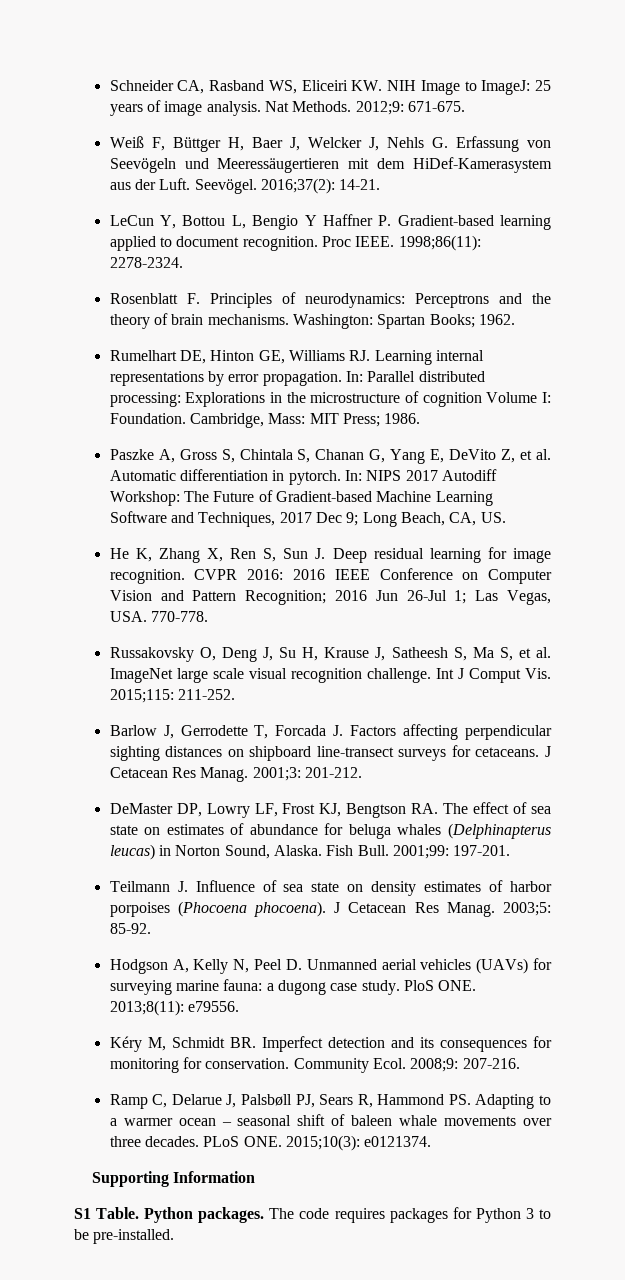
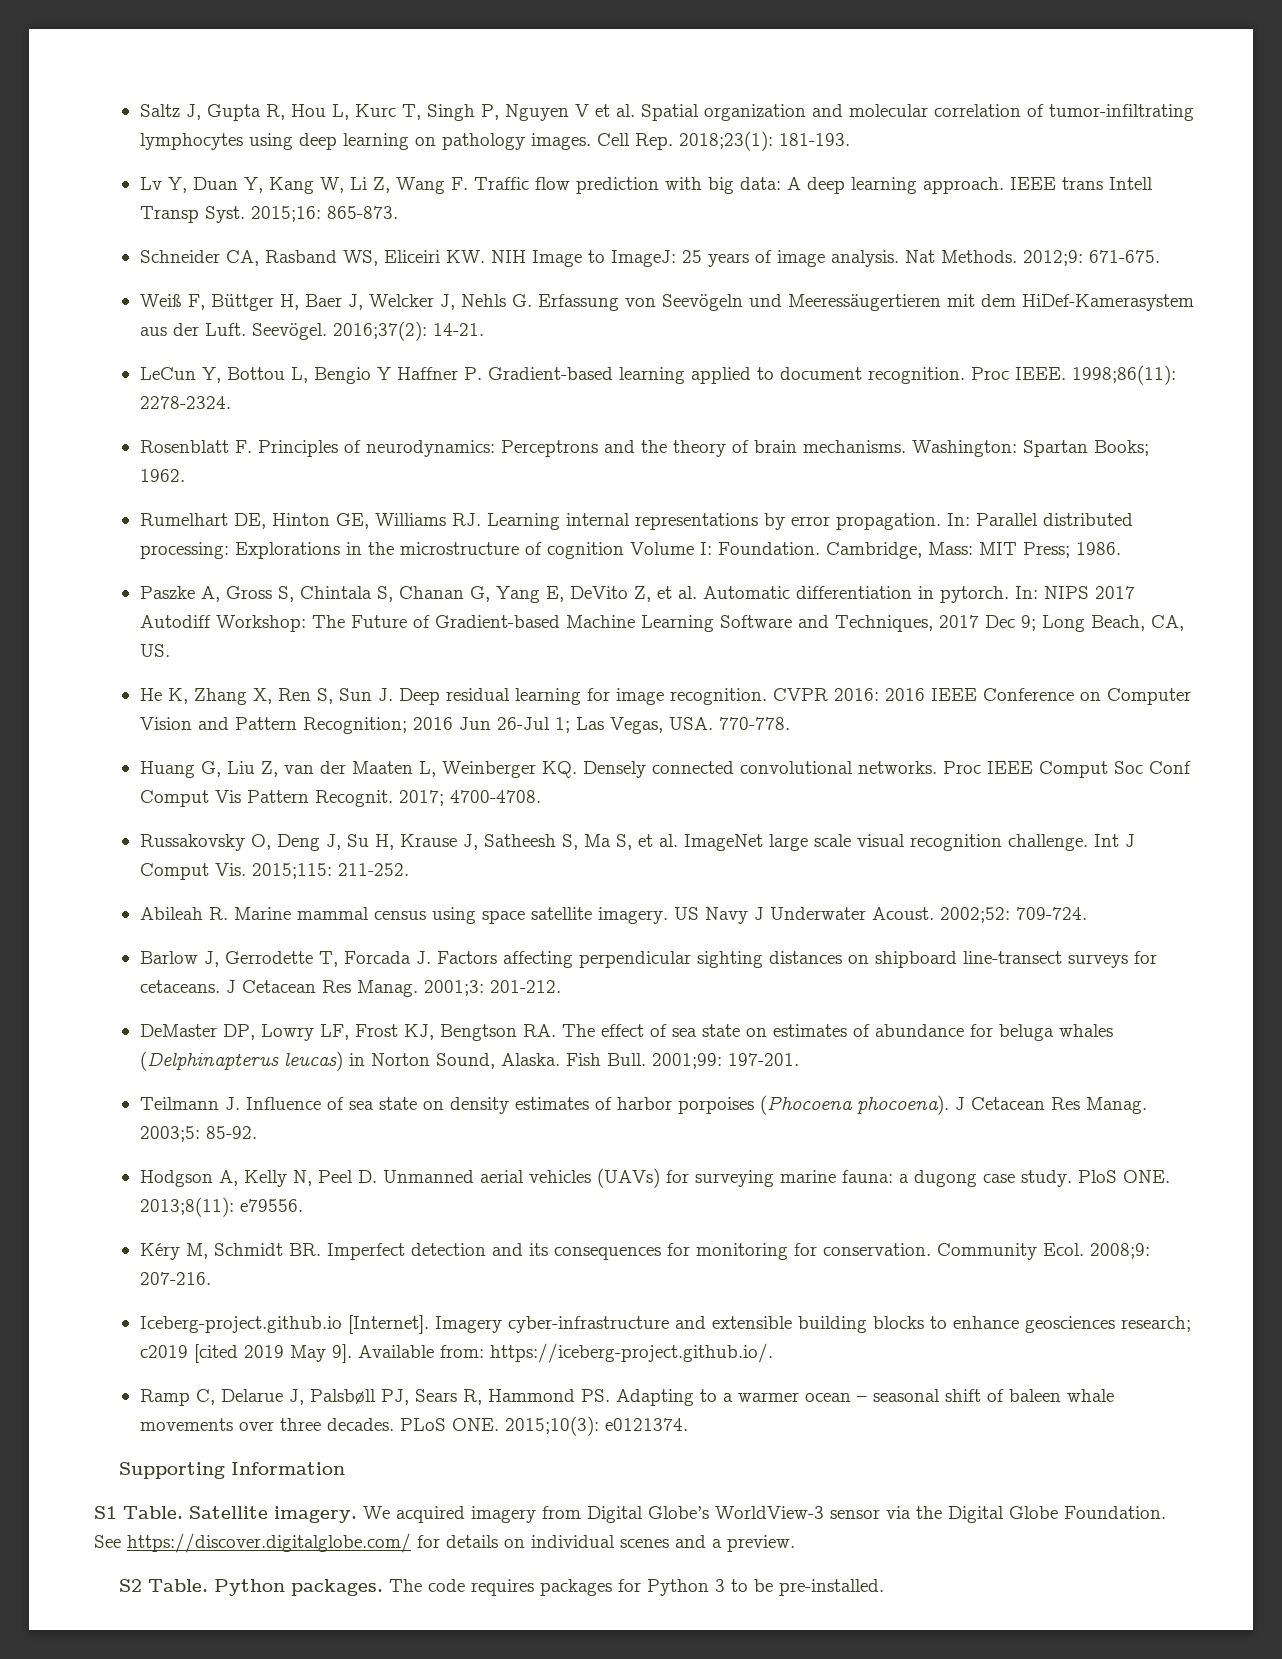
(109, 85) none -> [139,104,1194,121] [139,131,850,151] [139,177,1153,194] [139,206,398,223] Saltz J, Gupta R, Hou L, Kurc T, Singh P, Nguyen V et al. Spatial organization and molecular correlation of tumor-infiltrating lymphocytes using deep learning on pathology images. Cell Rep. 2018;23(1): 181-193. // Lv Y, Duan Y, Kang W, Li Z, Wang F. Traffic flow prediction with big data: A deep learning approach. IEEE trans Intell Transp Syst. 2015;16: 865-873. //
(209, 616) none -> [139,761,1191,778] [139,790,541,807] // Huang G, Liu Z, van der Maaten L, Weinberger KQ. Densely connected convolutional networks. Proc IEEE Comput Soc Conf Comput Vis Pattern Recognit. 2017; 4700-4708.
(236, 694) none -> [139,907,1087,924] // Abileah R. Marine mammal census using space satellite imagery. US Navy J Underwater Acoust. 2002;52: 709-724.
(520, 1063) none -> [139,1315,1191,1334] [139,1343,773,1363] // Iceberg-project.github.io [Internet]. Imagery cyber-infrastructure and extensible building blocks to enhance geosciences research; c2019 [cited 2019 May 9]. Available from: https://iceberg-project.github.io/.
(140, 1213) none -> [189,1506,1166,1523] [94,1533,795,1553] [118,1579,208,1592] Satellite imagery. We acquired imagery from Digital Globe’s WorldView-3 sensor via the Digital Globe Foundation. See https://discover.digitalglobe.com/ for details on individual scenes and a preview. // S2 Table.

